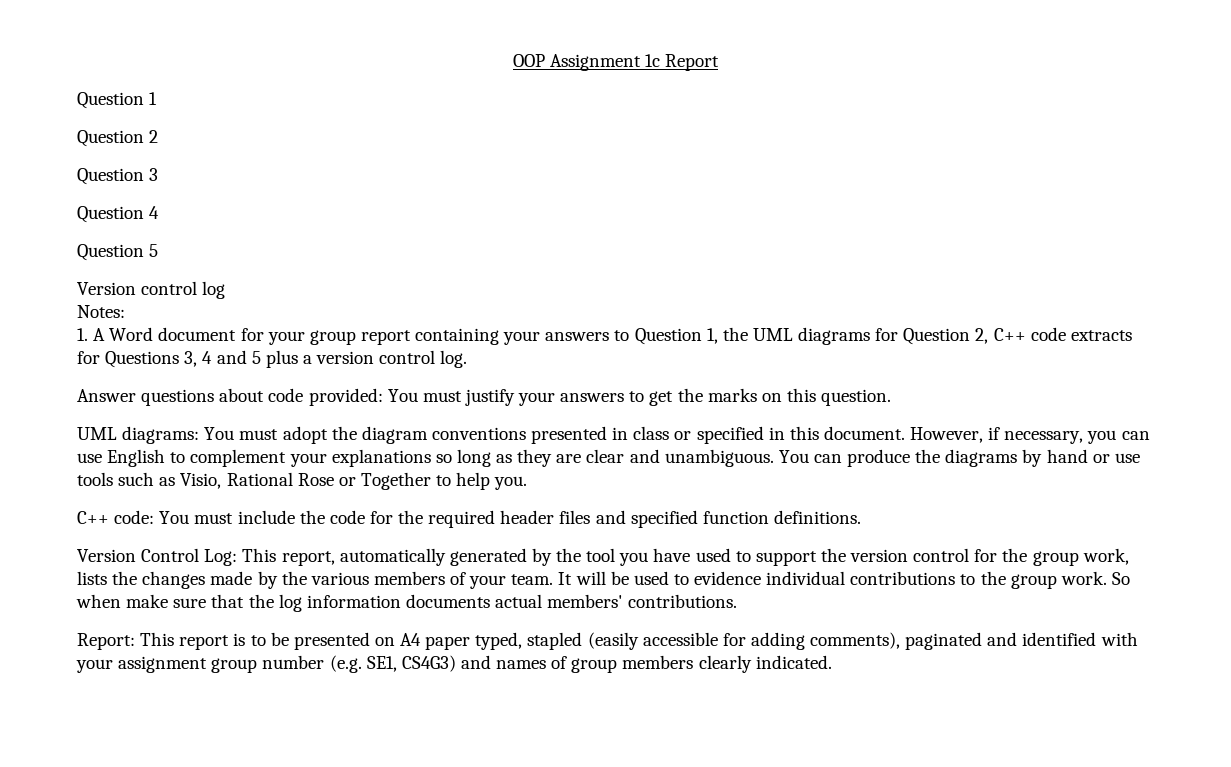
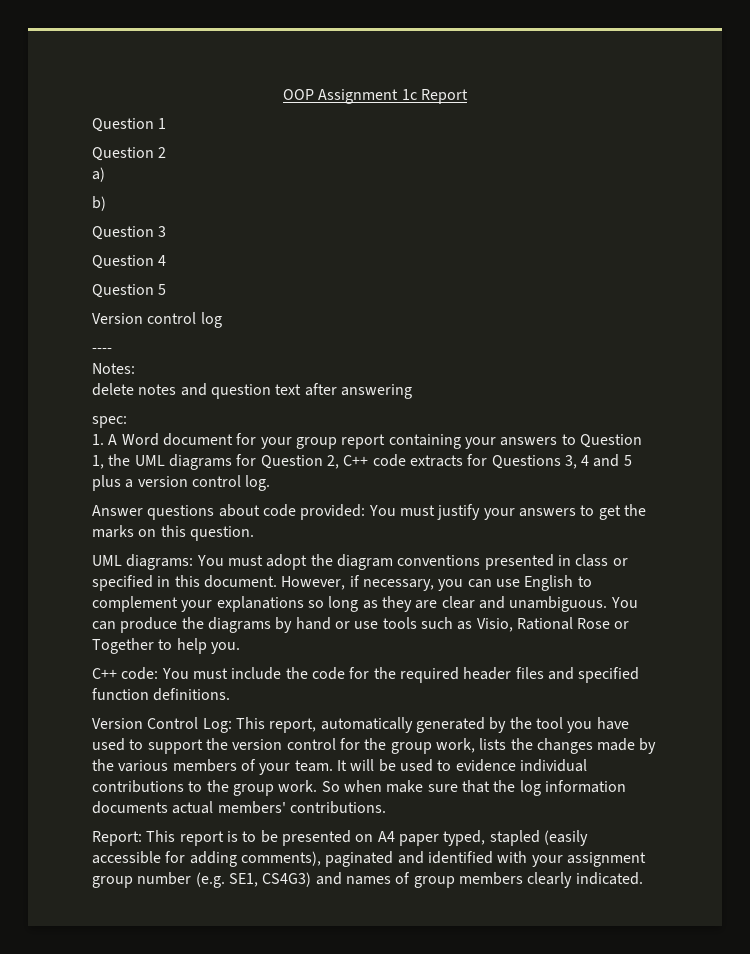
(159, 136) none -> [92,167,105,182] [92,196,106,211] // a) // b)
(226, 290) none -> [92,348,112,353] // ----
(125, 311) none -> [92,383,412,399] [92,416,127,428] // delete notes and question text after answering // spec:

